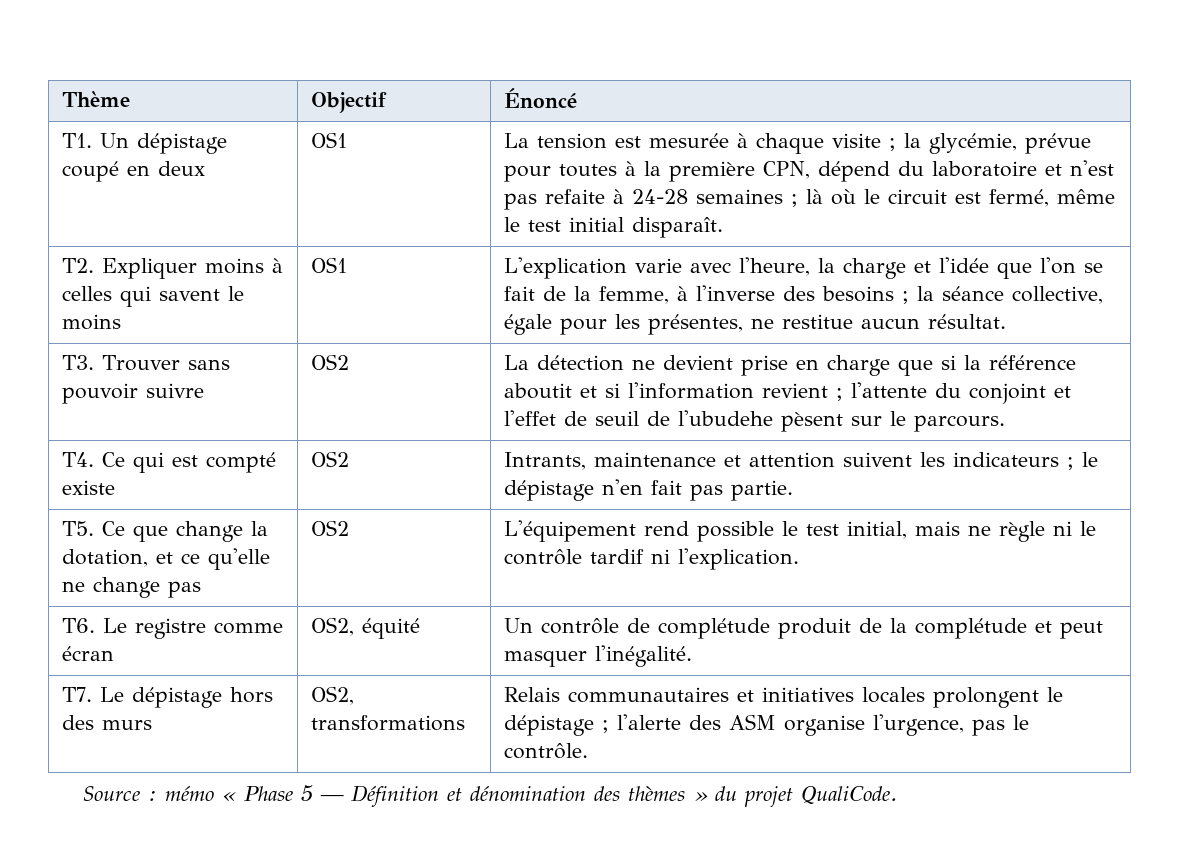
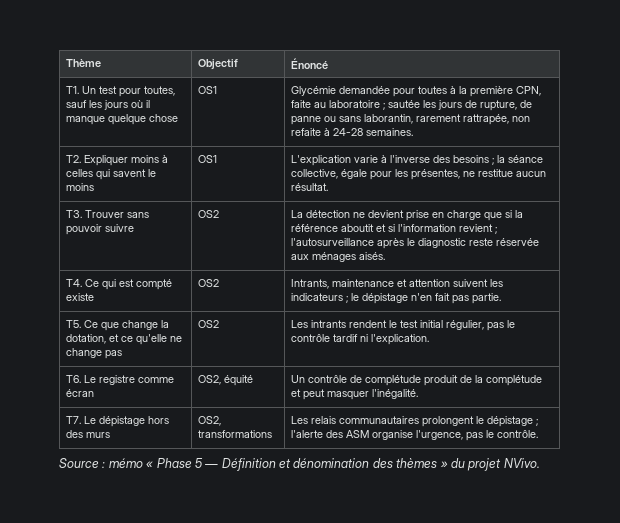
[137,133,228,154] [62,161,206,182] [311,132,348,148] [504,133,1092,154] dépistage coupé en deux | OS1 | La tension est mesurée à chaque visite ; la glycémie, prévue -> [98,86,175,97] [65,100,150,110] [65,114,178,125] [197,86,217,94] [290,86,390,96] test pour toutes, sauf les jours où il manque quelque chose | OS1 | Glycémie demandée
[818,160,1115,182] [504,189,1116,210] [504,217,724,238] dépend du laboratoire et n'est pas refaite à 24-28 semaines ; là où le circuit est fermé, même le test initial disparaît. -> [290,100,532,111] [290,114,530,125] [290,128,413,136] faite au laboratoire ; sautée les jours de rupture, de panne ou sans laborantin, rarement rattrapée, non refaite à 24-28 semaines.
[690,257,1104,279] [504,286,670,304] avec l'heure, la charge et l'idée que l'on se fait de la femme, -> (378, 159) none
[851,382,1072,404] [504,410,1006,432] l'attente du conjoint et l'effet de seuil de l'ubudehe pèsent sur le parcours. -> [290,238,539,249] [290,252,385,262] l'autosurveillance après le diagnostic reste réservée aux ménages aisés.
[504,520,1073,542] L'équipement rend possible le test initial, mais ne règle ni -> [290,320,504,331] Les intrants rendent le test initial régulier, pas
[504,687,926,703] Relais communautaires et initiatives locales -> [290,416,419,424] Les relais communautaires
[800,786,897,805] QualiCode. -> [503,458,540,468] NVivo.

